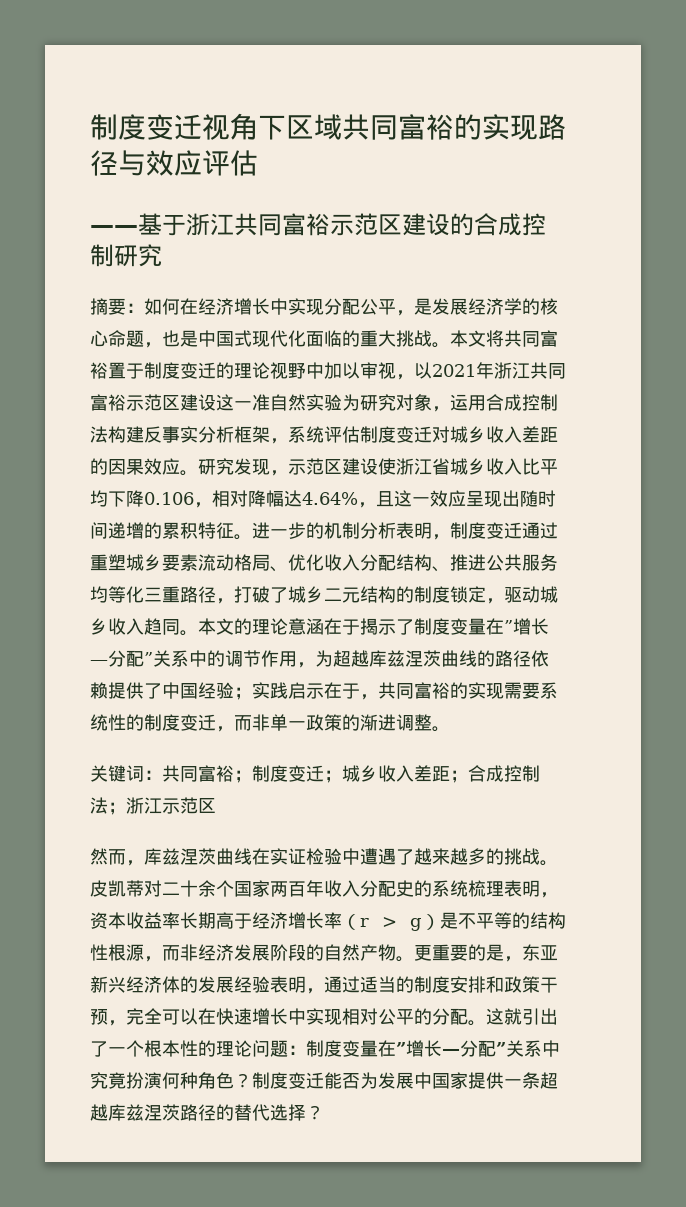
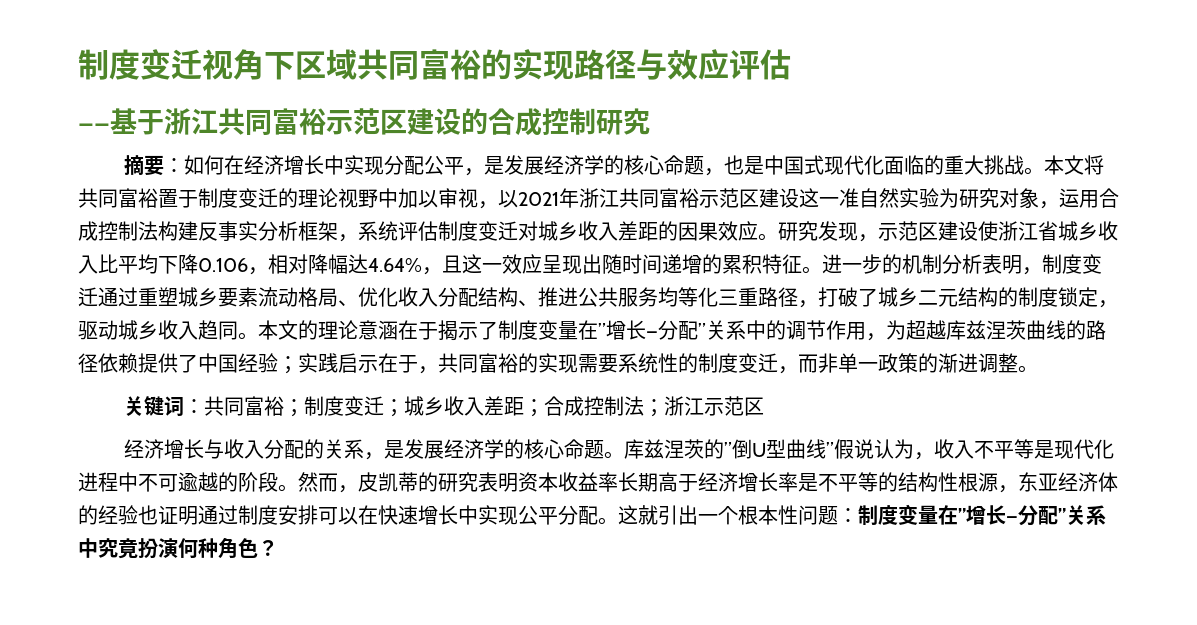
[90,848,558,866] [90,880,558,898] 然而，库兹涅茨曲线在实证检验中遭遇了越来越多的挑战。皮凯蒂对二十余个国家两百年收入分配史的系统梳理表明， -> [123,439,1114,460] [78,472,518,493] 经济增长与收入分配的关系，是发展经济学的核心命题。库兹涅茨的”倒U型曲线”假说认为，收入不平等是现代化进程中不可逾越的阶段。然而，皮凯蒂的研究表明
[342,914,440,931] （r > g） -> (798, 482) none
[162,944,558,962] [90,976,558,994] [90,1008,162,1026] 而非经济发展阶段的自然产物。更重要的是，东亚新兴经济体的发展经验表明，通过适当的制度安排和政策干预，完全 -> [1018,472,1118,492] [78,505,318,525] 东亚经济体的经验也证明通过制度安排
[342,1008,432,1025] 相对公平的 -> [518,505,558,525] 公平
[90,1041,108,1057] 了 -> (698, 515) none
[198,1040,252,1057] 的理论 -> (798, 515) none
[252,1072,558,1089] [90,1104,324,1121] 制度变迁能否为发展中国家提供一条超越库兹涅茨路径的替代选择？ -> (278, 548) none

